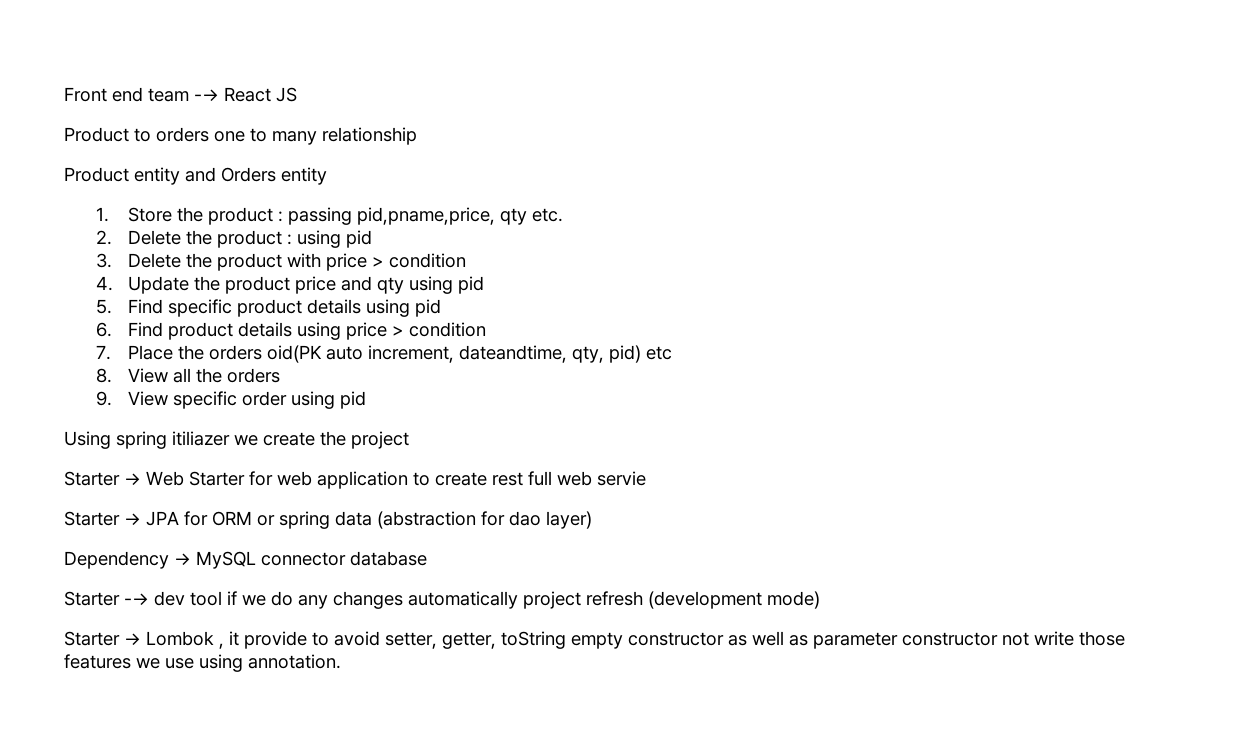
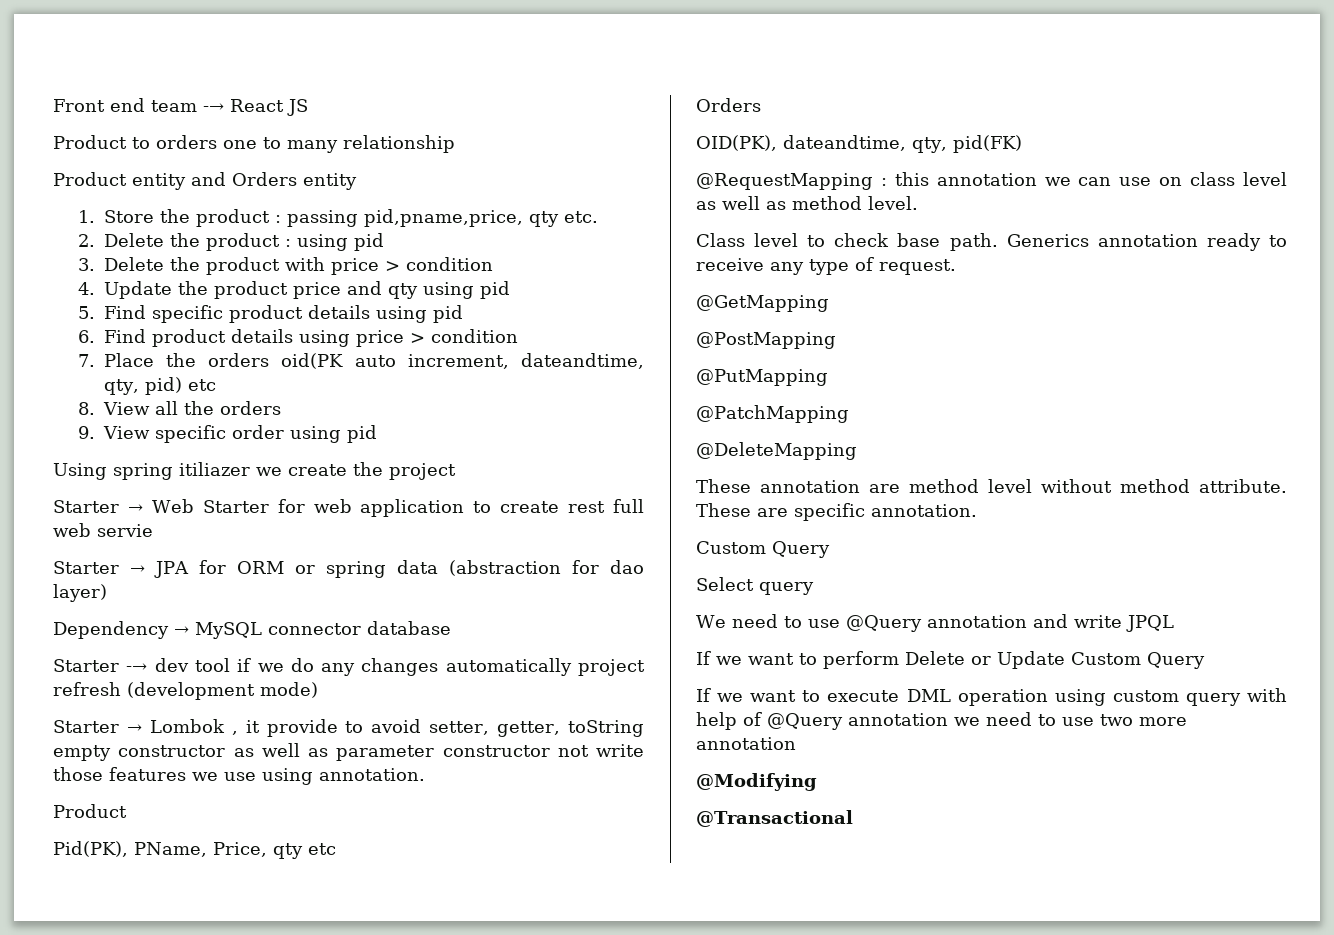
(341, 661) none -> [53,804,127,818] [53,841,336,859] [696,98,761,112] [696,135,1022,153] [696,172,1287,190] [696,196,918,210] [696,233,1287,251] [696,257,956,275] [696,295,829,312] [696,332,836,349] [696,369,828,386] [696,405,849,423] [696,442,857,460] [696,479,1287,493] [696,503,977,521] [696,541,830,558] [696,577,814,595] [696,614,1174,632] [696,651,1205,669] [696,688,1287,706] [696,712,1187,730] [696,737,796,750] [696,773,817,791] [696,810,853,827] // Product // Pid(PK), PName, Price, qty etc // Orders // OID(PK), dateandtime, qty, pid(FK) // @RequestMapping : this annotation we can use on class level as well as method level. // Class level to check base path. Generics annotation ready to receive any type of request. // @GetMapping // @PostMapping // @PutMapping // @PatchMapping // @DeleteMapping // These annotation are method level without method attribute. These are specific annotation. // Custom Query // Select query // We need to use @Query annotation and write JPQL // If we want to perform Delete or Update Custom Query // If we want to execute DML operation using custom query with help of @Query annotation we need to use two more annotation // @Modifying // @Transactional

